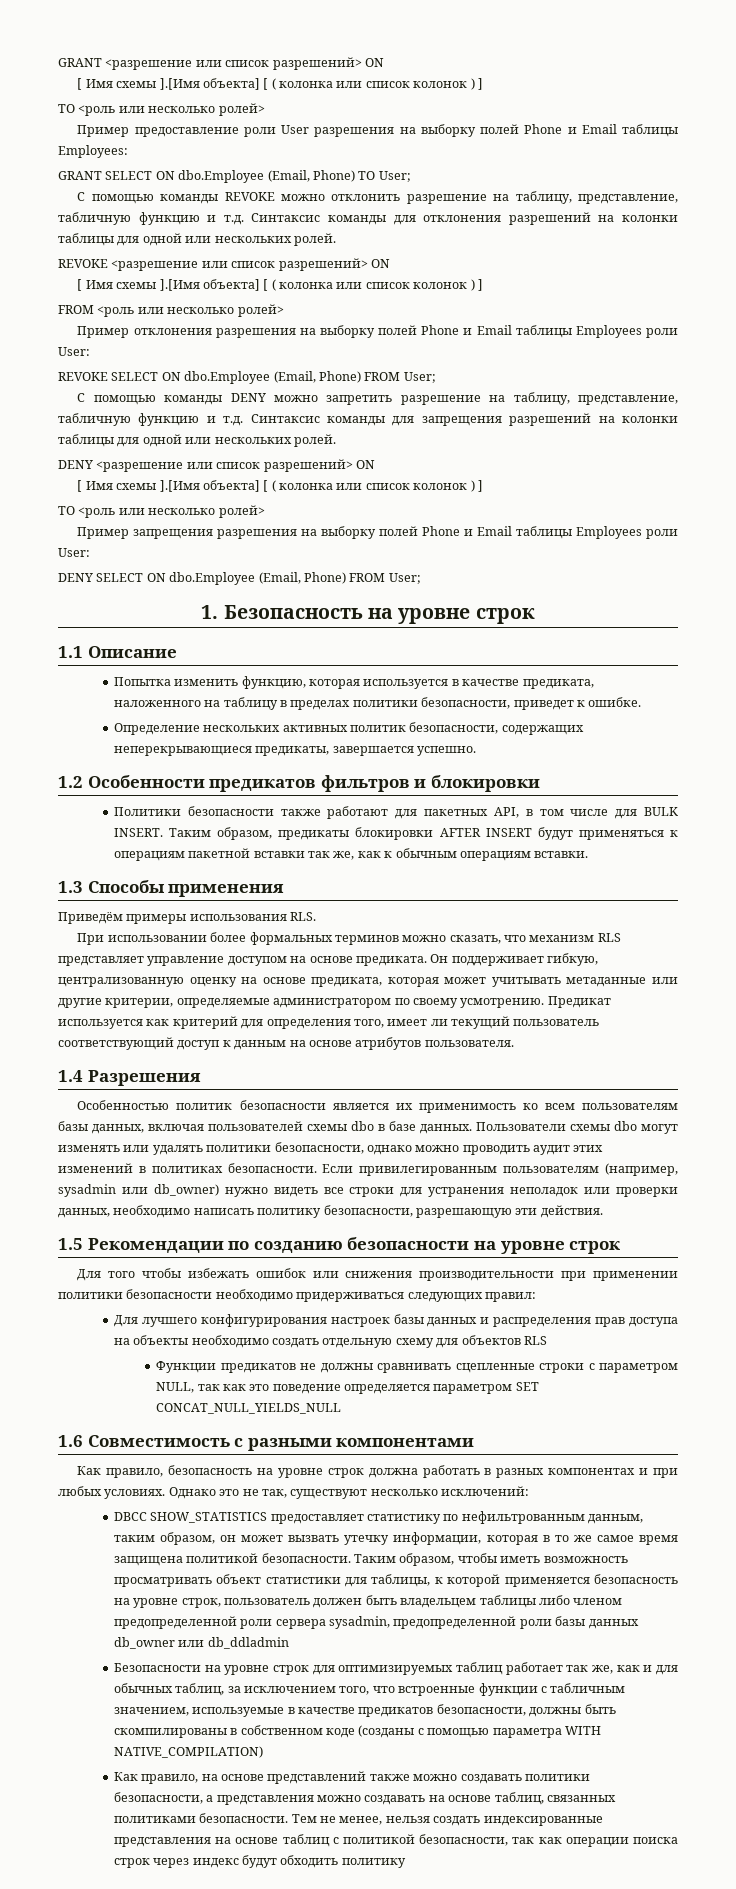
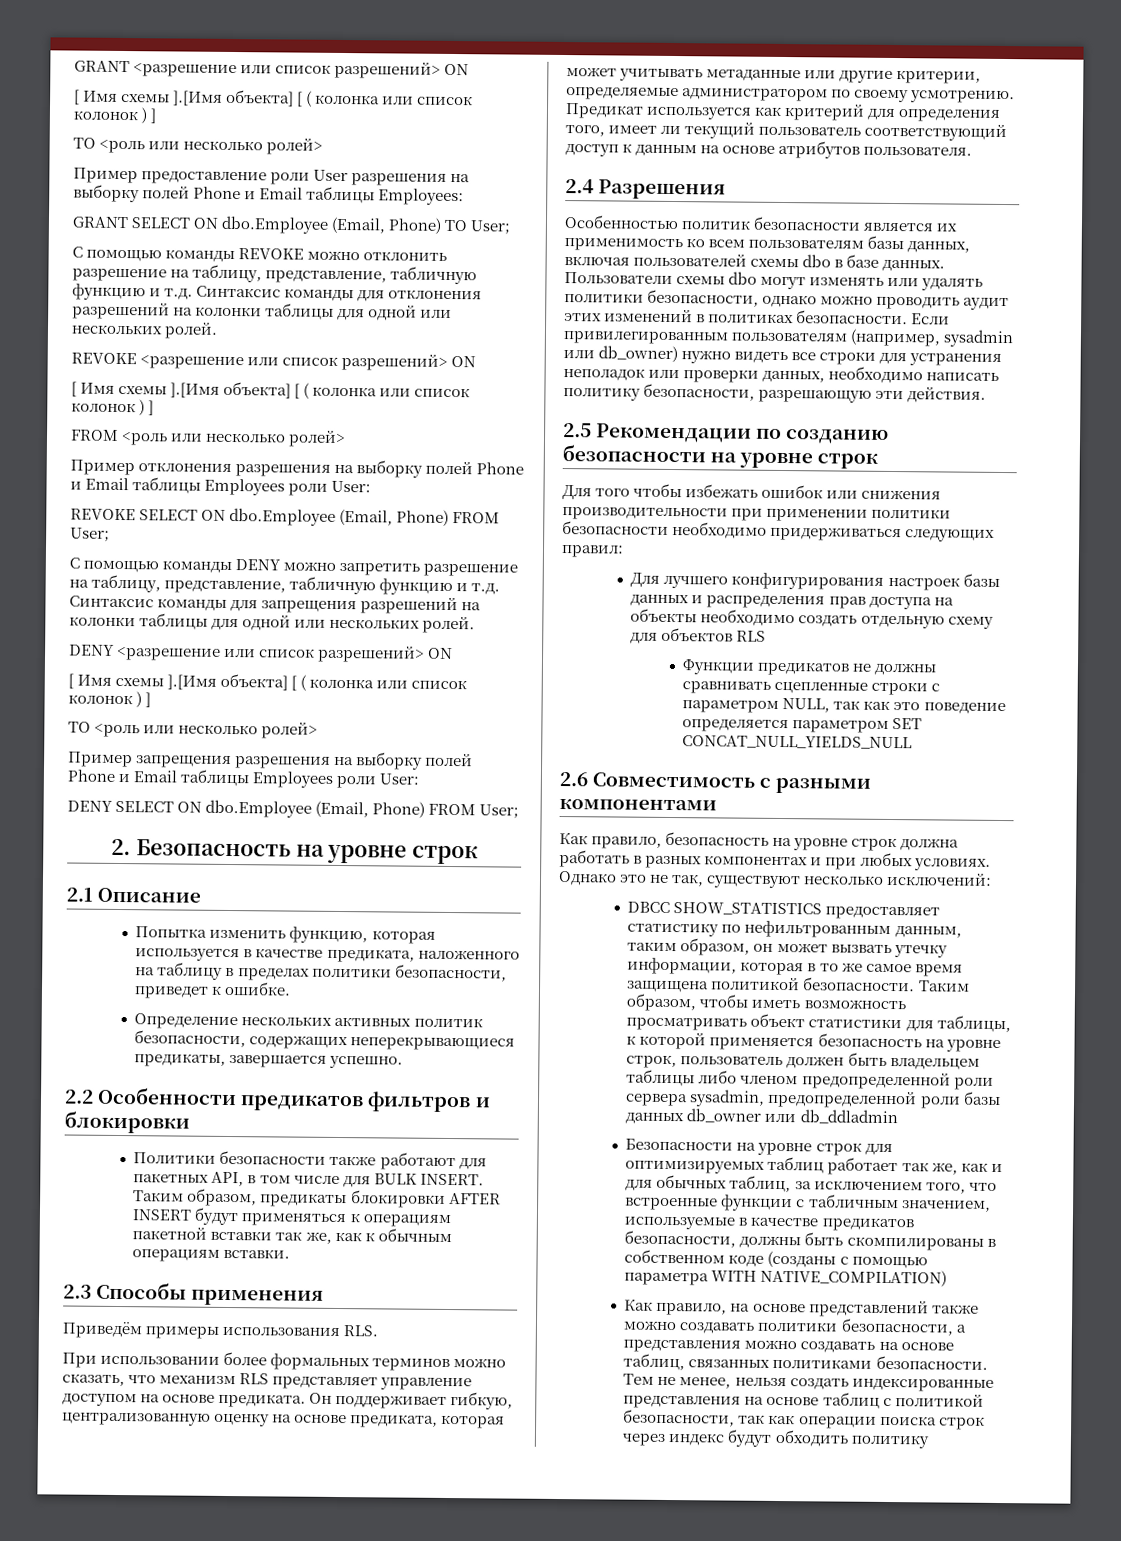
[201,605,219,619] 1. -> [111,838,132,856] 2.
[58,646,83,658] 1.1 -> [66,887,93,902] 2.1
[58,776,83,788] 1.2 -> [64,1089,94,1104] 2.2
[58,881,83,893] 1.3 -> [63,1284,92,1299] 2.3
[58,1070,83,1082] 1.4 -> [565,179,594,194] 2.4
[58,1238,83,1250] 1.5 -> [563,423,592,438] 2.5
[58,1435,83,1447] 1.6 -> [559,771,588,787] 2.6

